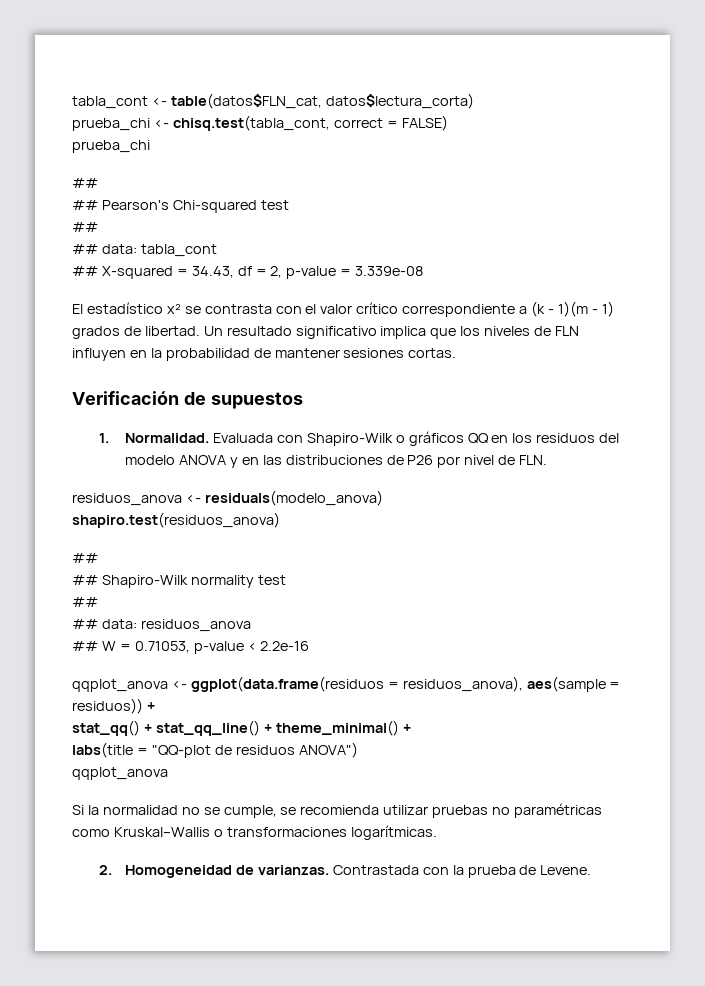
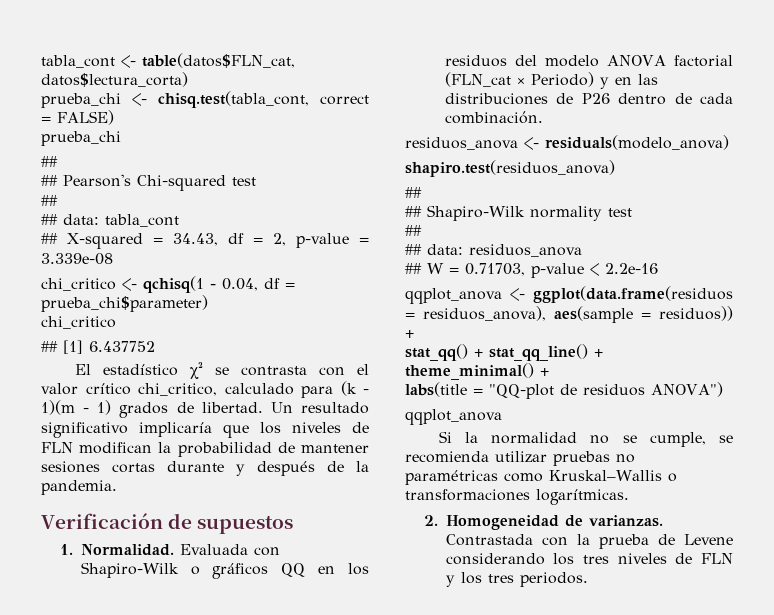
(424, 271) none -> [41,276,295,293] [41,295,208,312] [41,316,116,329] [41,340,155,354] // chi_critico <- qchisq(1 - 0.04, df = prueba_chi$parameter) // chi_critico // ## [1] 6.437752
[402,304,528,317] correspondiente a -> [138,383,333,398] chi_critico, calculado para
[380,326,427,339] implica -> [139,422,212,437] implicaría
[72,348,147,361] influyen en -> [79,442,153,454] modifican
[408,348,457,358] cortas. -> [112,461,369,476] [41,480,117,495] cortas durante y después de la pandemia.
(226, 460) none -> [674,55,733,67] [444,72,594,87] factorial (FLN_cat × Periodo)
[437,455,548,468] por nivel de FLN. -> [618,93,733,105] [444,111,543,124] dentro de cada combinación.
[134,641,190,653] 0.71053, -> [465,263,525,276] 0.71703,
[540,865,592,875] Levene. -> [684,534,733,545] [445,553,733,565] [445,572,588,587] Levene considerando los tres niveles de FLN y los tres periodos.

